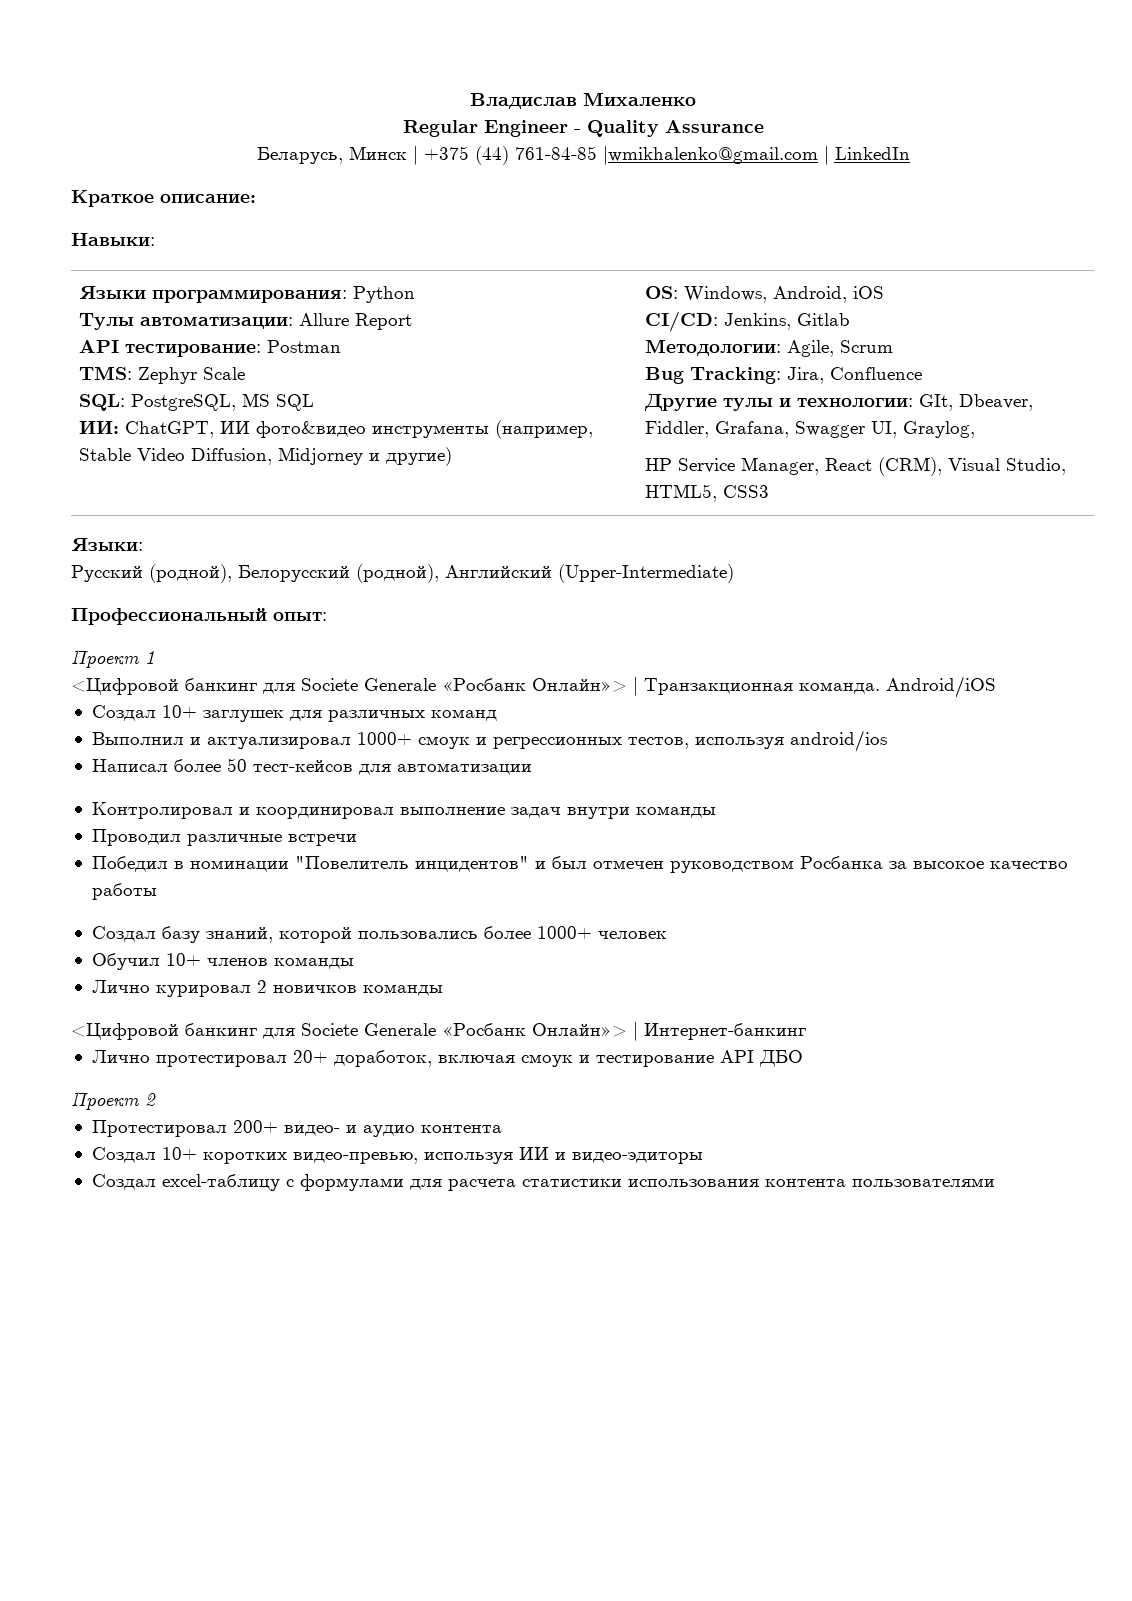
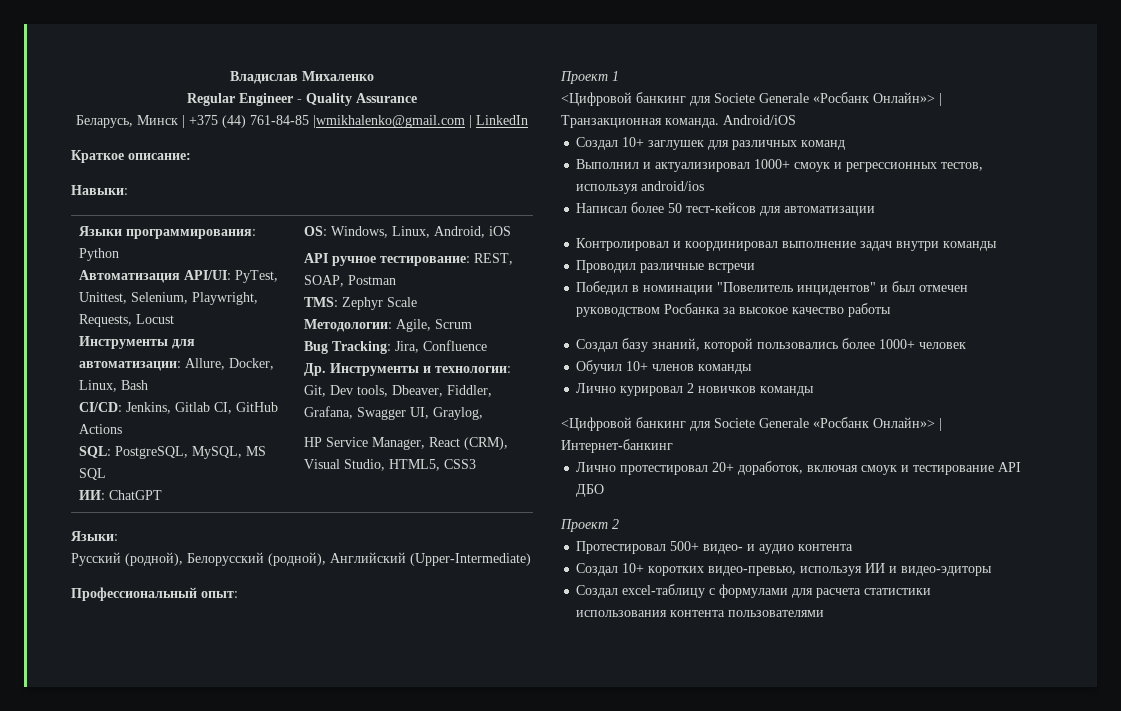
[79,313,413,330] [79,340,342,357] [79,366,246,384] [79,393,315,411] [79,420,594,439] [79,447,453,466] [645,286,885,303] [645,311,851,332] Тулы автоматизации: Allure Report // API тестирование: Postman // TMS: Zephyr Scale // SQL: PostgreSQL, MS SQL // ИИ: ChatGPT, ИИ фото&видео инструменты (например, Stable Video Diffusion, Midjorney и другие) | OS: Windows, Android, iOS // CI/CD: Jenkins, Gitlab -> [78,270,278,283] [78,292,258,305] [78,314,174,327] [78,336,195,349] [78,358,274,371] [78,380,148,392] [78,402,278,414] [78,424,122,434] [78,446,266,459] [78,468,106,480] [78,490,162,500] [303,226,511,238] [303,253,513,266] [303,275,396,287] [303,297,417,310] Автоматизация API/UI: PyTest, Unittest, Selenium, Playwright, Requests, Locust // Инструменты для автоматизации: Allure, Docker, Linux, Bash // CI/CD: Jenkins, Gitlab CI, GitHub Actions // SQL: PostgreSQL, MySQL, MS SQL // ИИ: ChatGPT | OS: Windows, Linux, Android, iOS // API ручное тестирование: REST, SOAP, Postman // TMS: Zephyr Scale
[644,394,954,411] Другие тулы и технологии: GIt, -> [303,363,511,376] [303,385,388,397] Др. Инструменты и технологии: Git, Dev tools,
[232,1120,278,1133] 200+ -> [670,541,700,551] 500+

